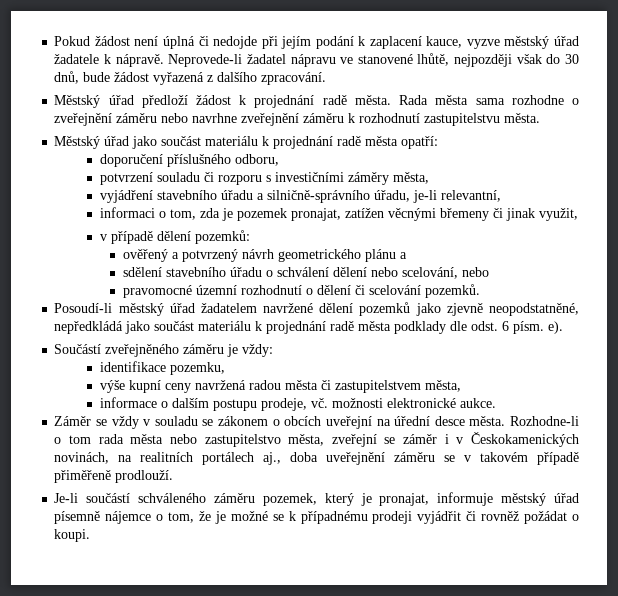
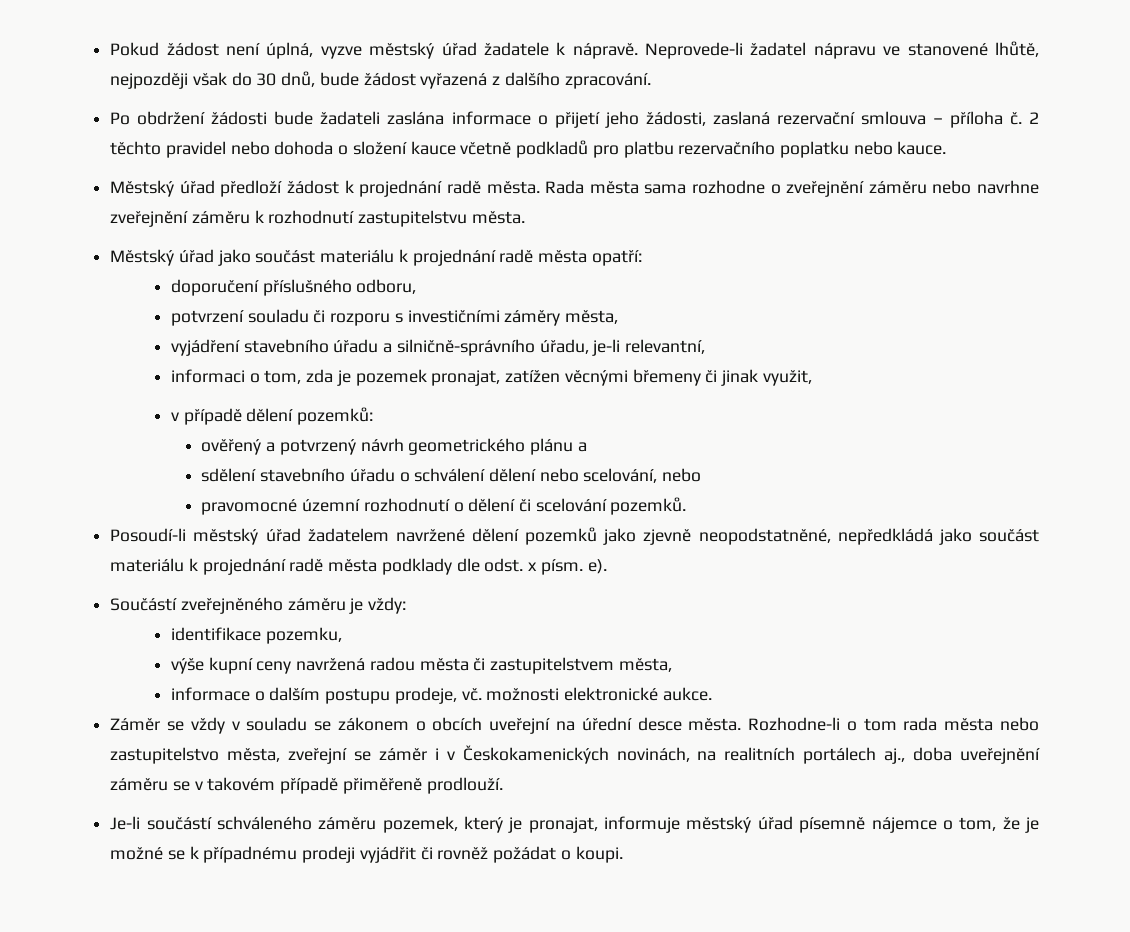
[163,36,463,49] úplná či nedojde při jejím podání k zaplacení kauce, -> [266,42,314,59] úplná,
(327, 78) none -> [110,111,1039,128] [110,140,947,158] // Po obdržení žádosti bude žadateli zaslána informace o přijetí jeho žádosti, zaslaná rezervační smlouva – příloha č. 2 těchto pravidel nebo dohoda o složení kauce včetně podkladů pro platbu rezervačního poplatku nebo kauce.
[502,321,510,331] 6 -> [528,562,538,571] x

